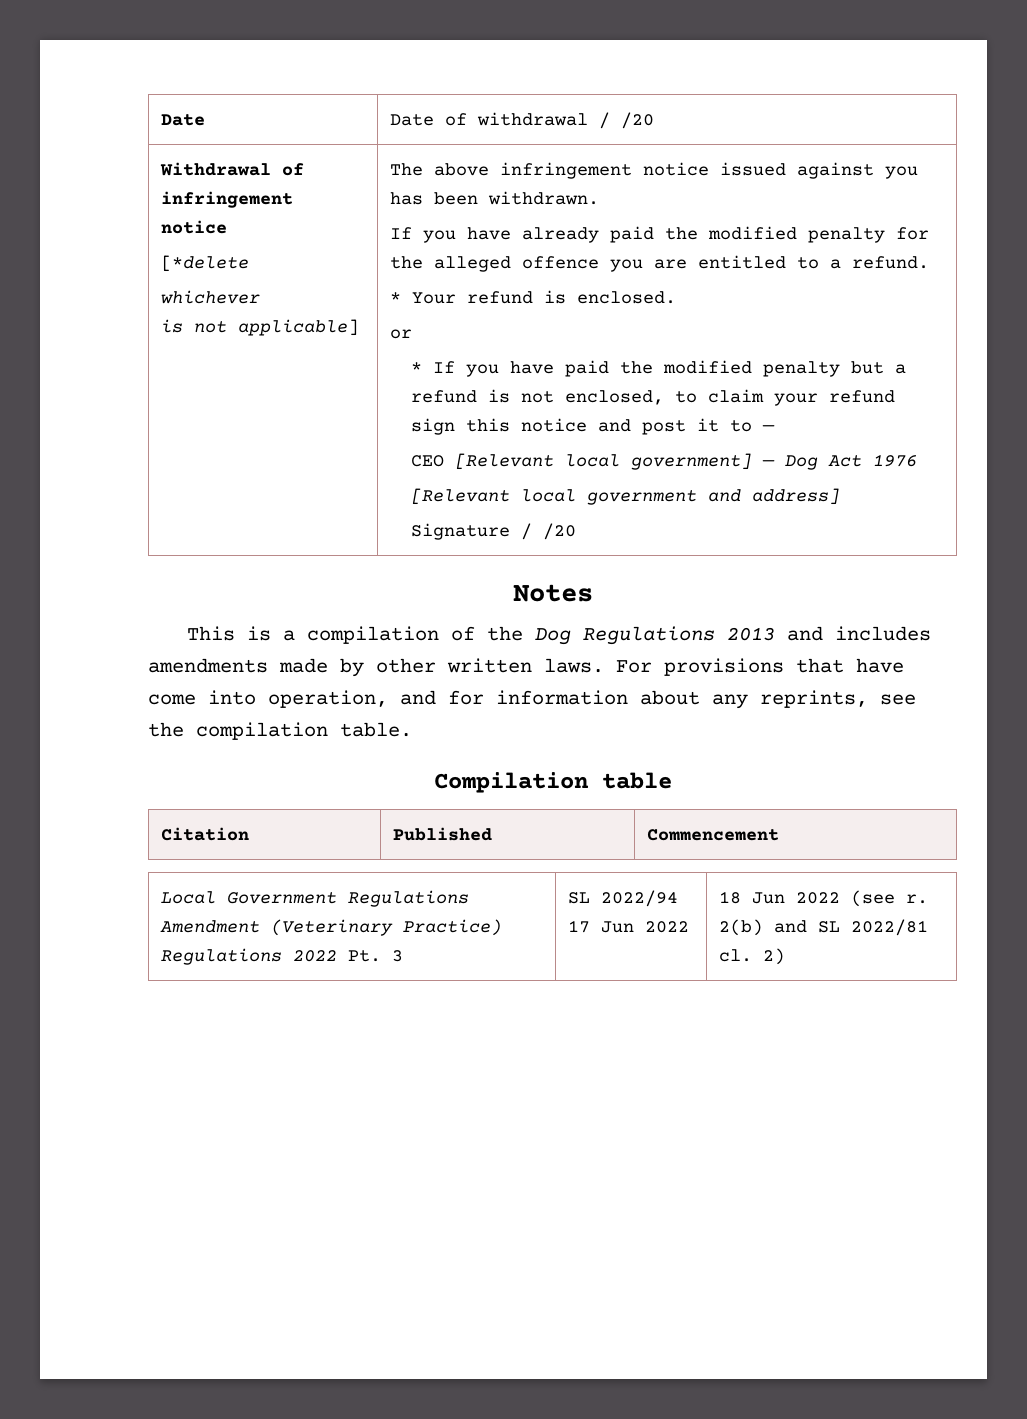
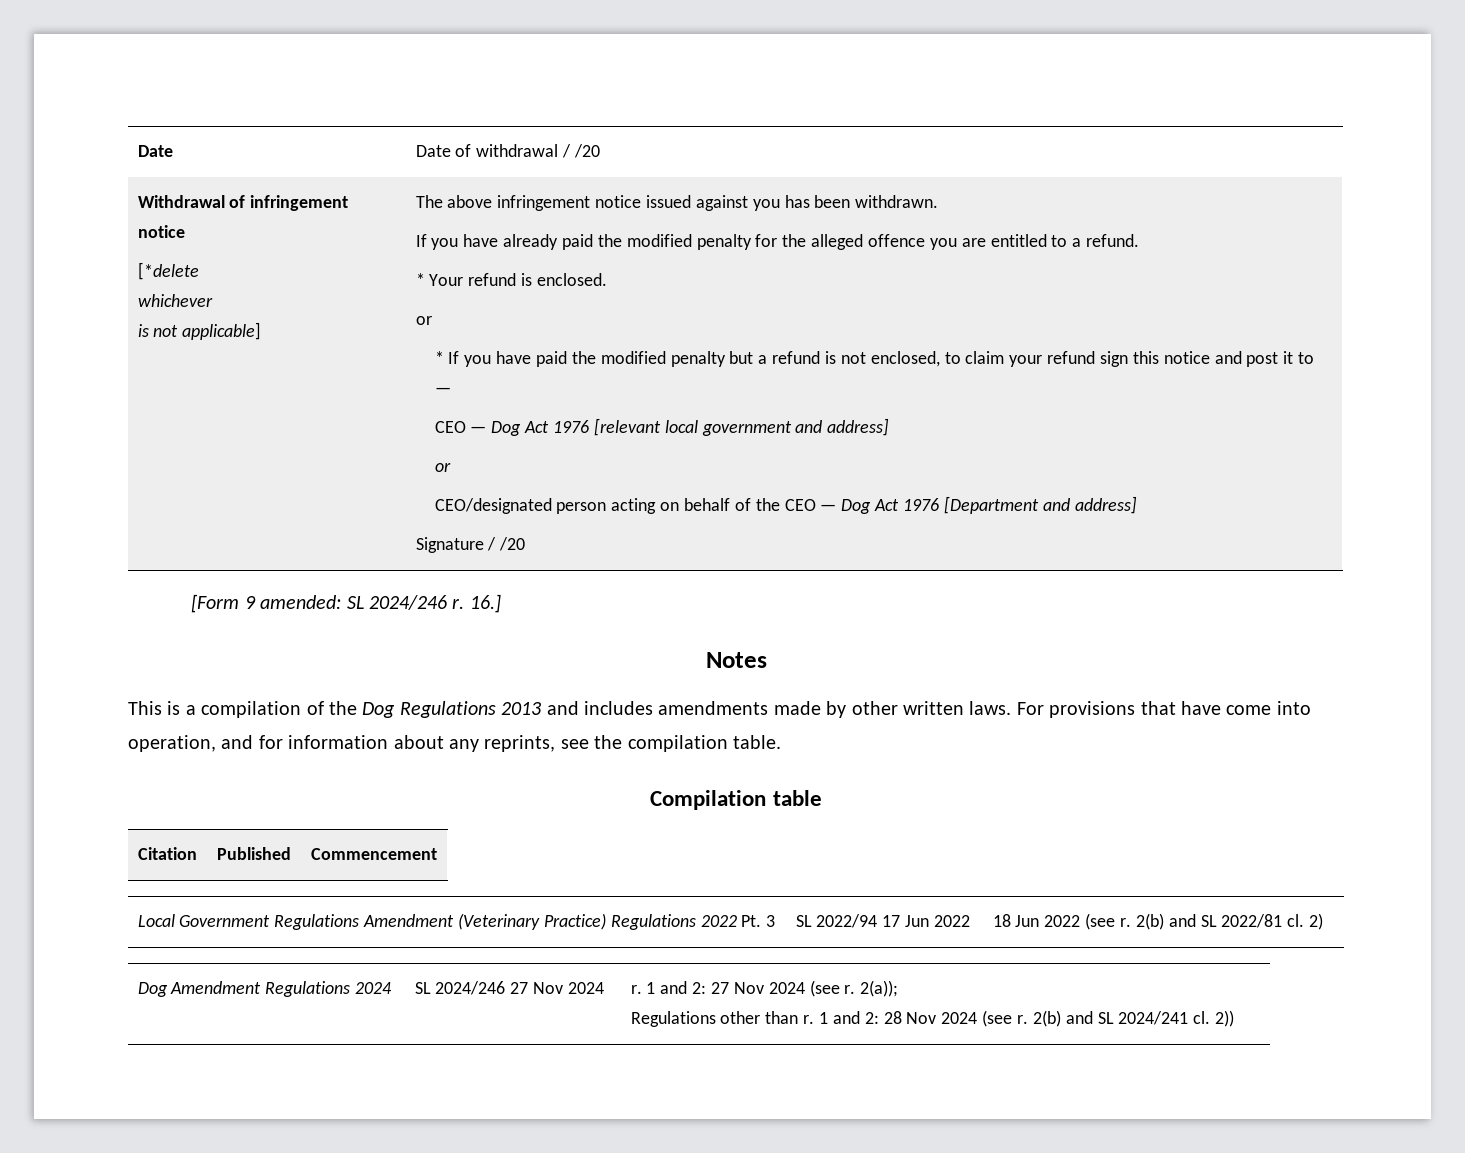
[455,453,918,470] [411,488,511,505] [Relevant local government] — Dog Act 1976 // [Relevant -> [470,418,661,436] — Dog Act 1976 [relevant
[411,523,577,540] Signature / /20 -> [434,463,451,472] [434,496,1137,514] [415,537,526,553] [191,594,501,613] or // CEO/designated person acting on behalf of the CEO — Dog Act 1976 [Department and address] // Signature / /20 // [Form 9 amended: SL 2024/246 r. 16.]
(786, 956) none -> [137,981,393,997] [414,981,604,995] [630,980,899,997] [630,1010,1235,1027] // Dog Amendment Regulations 2024 | SL 2024/246 27 Nov 2024 | r. 1 and 2: 27 Nov 2024 (see r. 2(a)); // Regulations other than r. 1 and 2: 28 Nov 2024 (see r. 2(b) and SL 2024/241 cl. 2))

